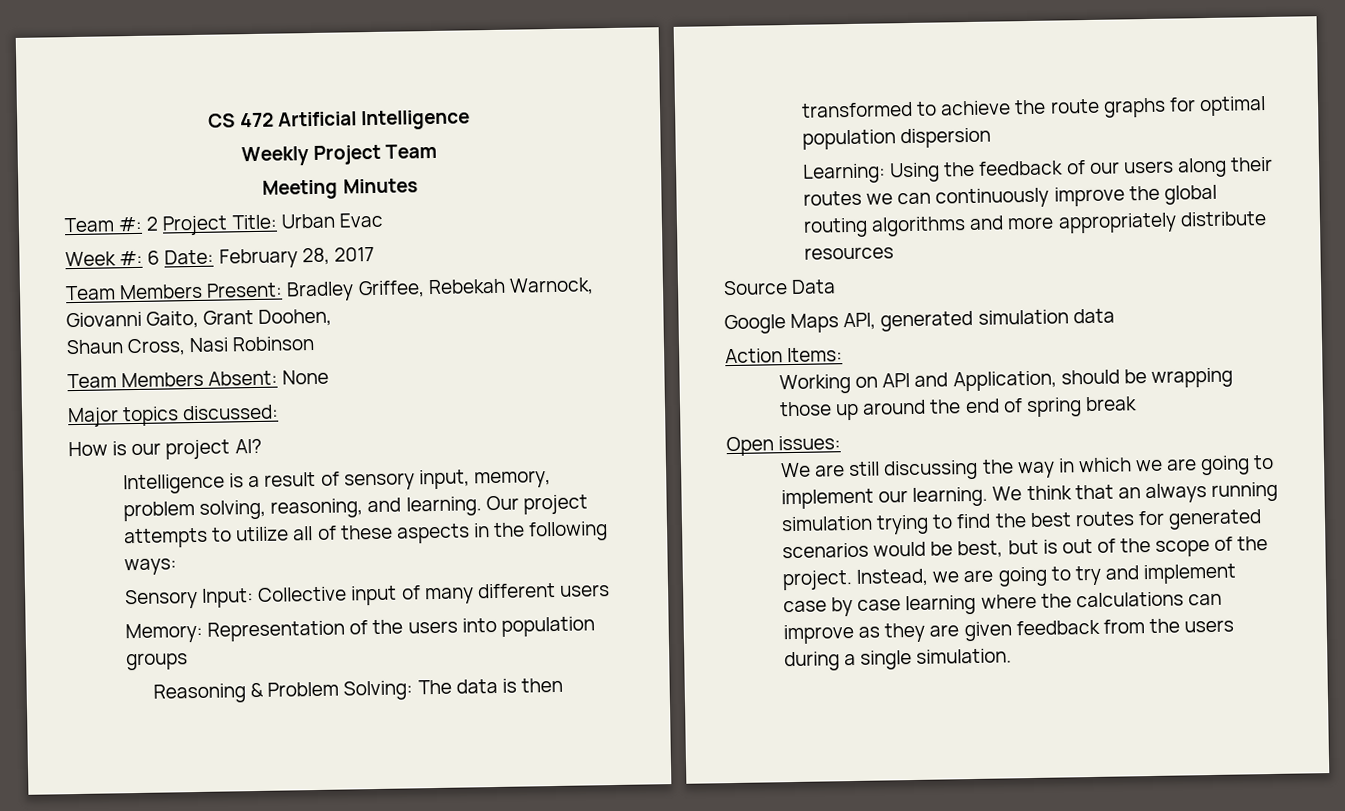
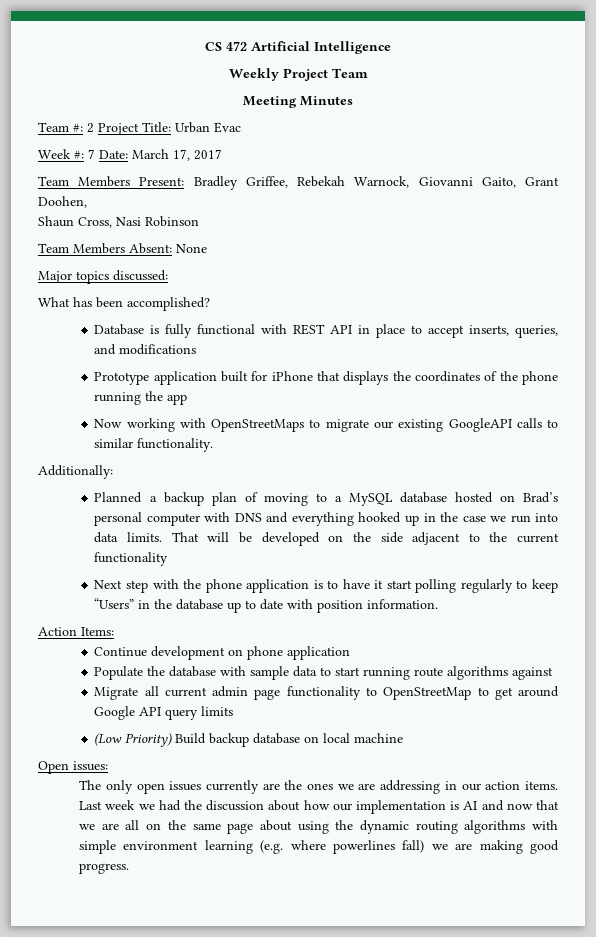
[147,247,330,269] 6 Date: February 28, -> [88,149,190,161] 7 Date: March 17,
[68,438,262,460] [123,469,551,495] [123,494,588,522] [123,521,609,549] [124,558,178,576] [125,582,610,610] [125,616,595,644] [126,652,189,671] [153,677,563,704] [801,96,1266,118] [802,127,992,150] [802,156,1274,184] [803,184,1217,209] [803,211,1267,238] [804,246,895,260] [723,279,837,296] [724,308,1115,335] [725,347,844,364] [779,367,1233,395] [779,396,1137,421] [726,435,842,457] [780,454,1275,481] [781,481,1279,510] [781,509,1263,535] [782,536,1269,559] [782,563,1238,591] [783,591,1222,617] [783,618,1235,645] [784,648,1013,672] How is our project AI? // Intelligence is a result of sensory input, memory, problem solving, reasoning, and learning. Our project attempts to utilize all of these aspects in the following ways: // Sensory Input: Collective input of many different users // Memory: Representation of the users into population groups // Reasoning & Problem Solving: The data is then transformed to achieve the route graphs for optimal population dispersion // Learning: Using the feedback of our users along their routes we can continuously improve the global routing algorithms and more appropriately distribute resources // Source Data // Google Maps API, generated simulation data // Action Items: // Working on API and Application, should be wrapping those up around the end of spring break // Open issues: // We are still discussing the way in which we are going to implement our learning. We think that an always running simulation trying to find the best routes for generated scenarios would be best, but is out of the scope of the project. Instead, we are going to try and implement case by case learning where the calculations can improve as they are given feedback from the users during a single simulation. -> [38,297,210,311] [94,324,559,338] [94,344,197,355] [94,371,558,385] [94,391,188,405] [94,418,559,432] [94,438,214,452] [38,465,113,479] [94,492,558,506] [94,512,558,526] [94,532,560,546] [94,552,169,566] [94,579,558,593] [94,598,439,613] [38,627,114,636] [94,646,351,660] [94,666,554,680] [94,686,560,700] [94,706,234,720] [94,733,404,747] [38,761,108,774] [79,780,559,794] [79,800,559,814] [79,820,558,834] [79,840,559,854] [79,863,130,874] What has been accomplished? // Database is fully functional with REST API in place to accept inserts, queries, and modifications // Prototype application built for iPhone that displays the coordinates of the phone running the app // Now working with OpenStreetMaps to migrate our existing GoogleAPI calls to similar functionality. // Additionally: // Planned a backup plan of moving to a MySQL database hosted on Brad’s personal computer with DNS and everything hooked up in the case we run into data limits. That will be developed on the side adjacent to the current functionality // Next step with the phone application is to have it start polling regularly to keep “Users” in the database up to date with position information. // Action Items: // Continue development on phone application // Populate the database with sample data to start running route algorithms against // Migrate all current admin page functionality to OpenStreetMap to get around Google API query limits // (Low Priority) Build backup database on local machine // Open issues: // The only open issues currently are the ones we are addressing in our action items. Last week we had the discussion about how our implementation is AI and now that we are all on the same page about using the dynamic routing algorithms with simple environment learning (e.g. where powerlines fall) we are making good progress.

